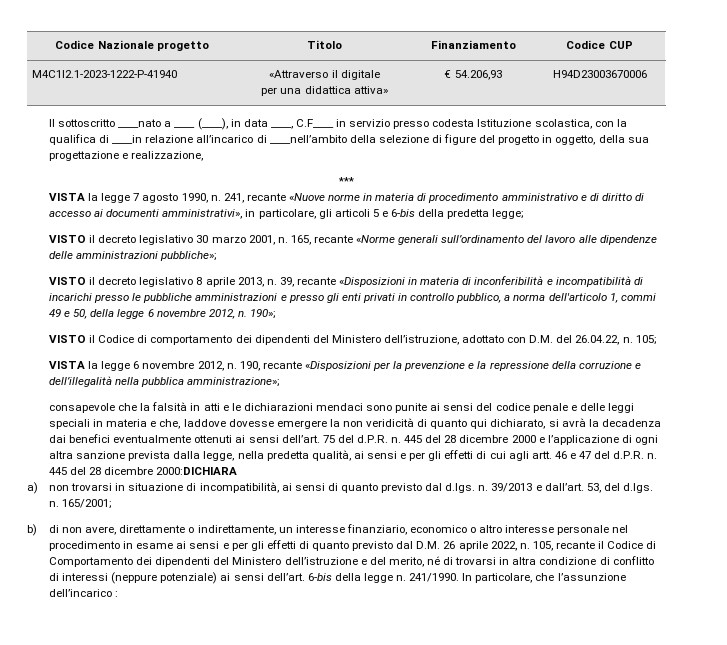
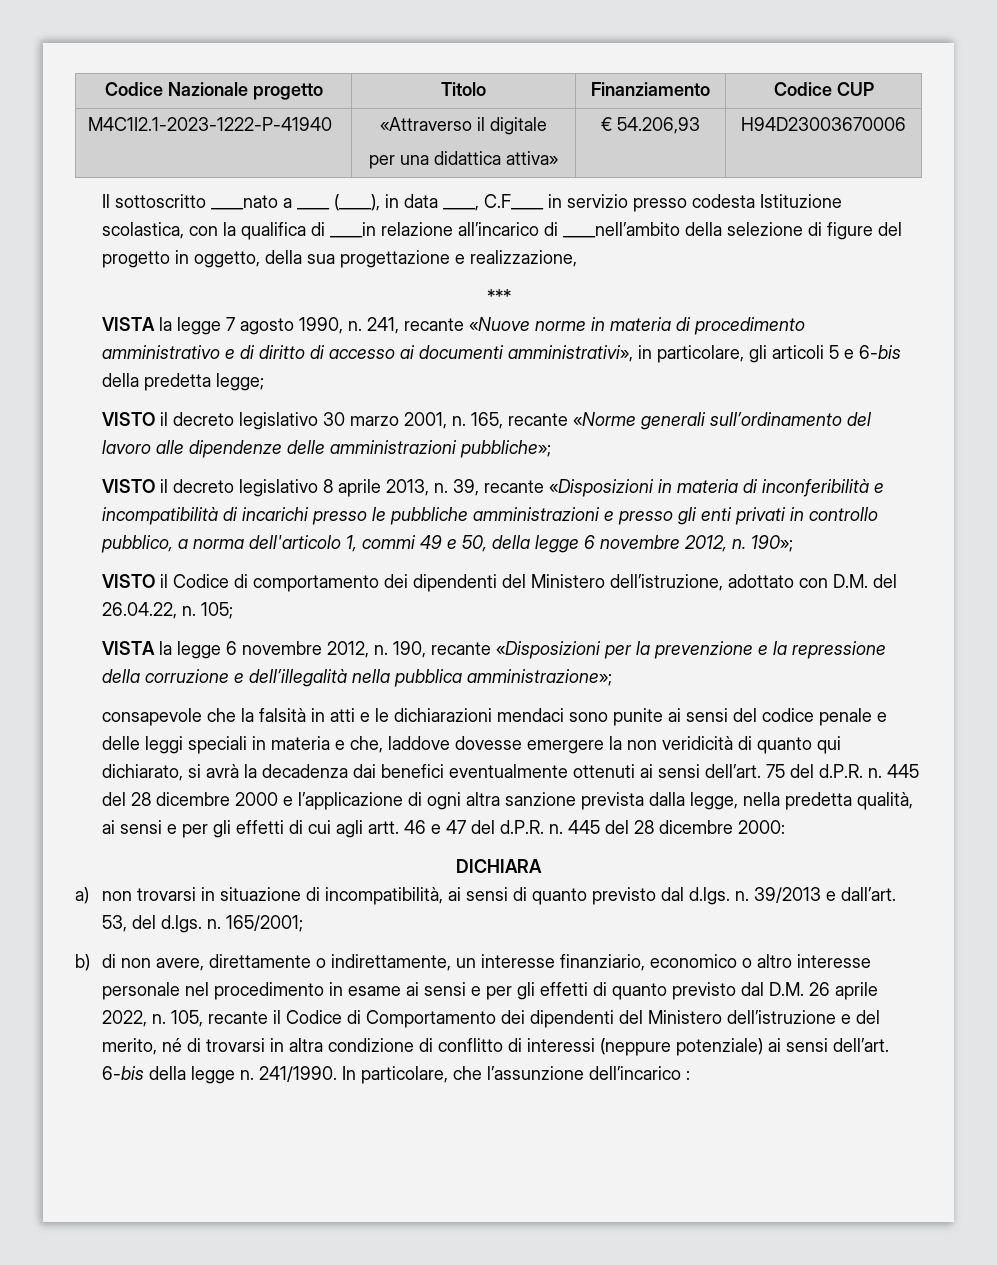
[156,467,238,475] 2000:DICHIARA -> [737,820,785,834] [456,859,542,873] 2000: // DICHIARA

